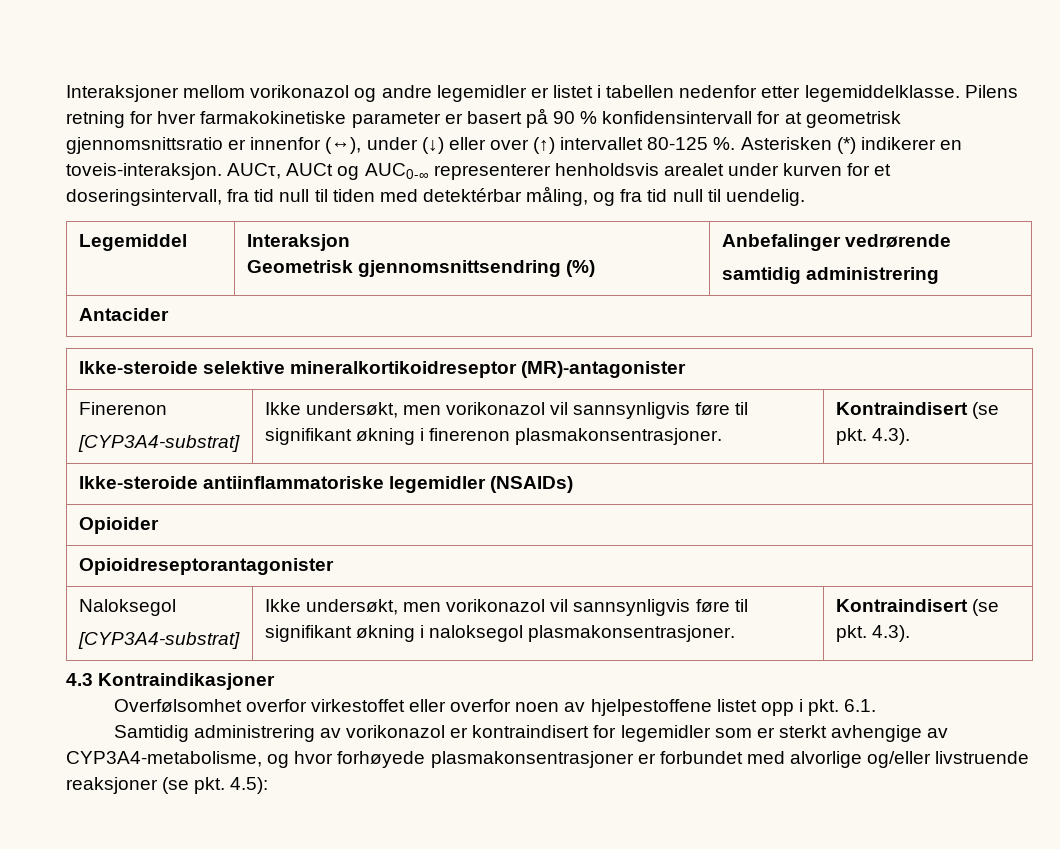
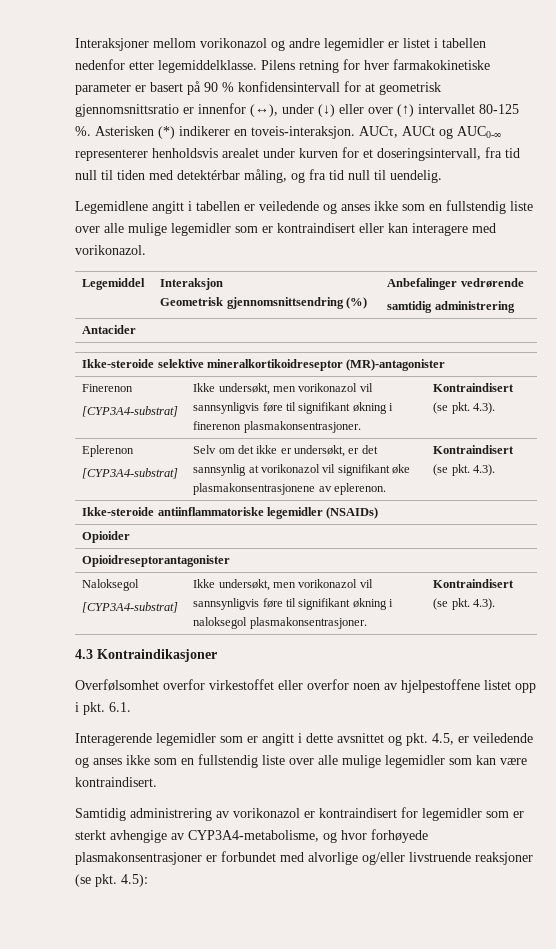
(805, 197) none -> [75,200,533,214] [75,223,496,236] [75,245,146,255] // Legemidlene angitt i tabellen er veiledende og anses ikke som en fullstendig liste over alle mulige legemidler som er kontraindisert eller kan interagere med vorikonazol.
(910, 436) none -> [82,445,135,457] [82,468,179,479] [193,445,378,457] [193,464,411,476] [193,483,386,495] [433,445,515,454] [433,464,495,476] // Eplerenon // [CYP3A4-substrat] | Selv om det ikke er undersøkt, er det sannsynlig at vorikonazol vil signifikant øke plasmakonsentrasjonene av eplerenon. | Kontraindisert (se pkt. 4.3).
(877, 705) none -> [75,733,533,746] [75,754,527,768] [75,777,157,787] // Interagerende legemidler som er angitt i dette avsnittet og pkt. 4.5, er veiledende og anses ikke som en fullstendig liste over alle mulige legemidler som kan være kontraindisert.

